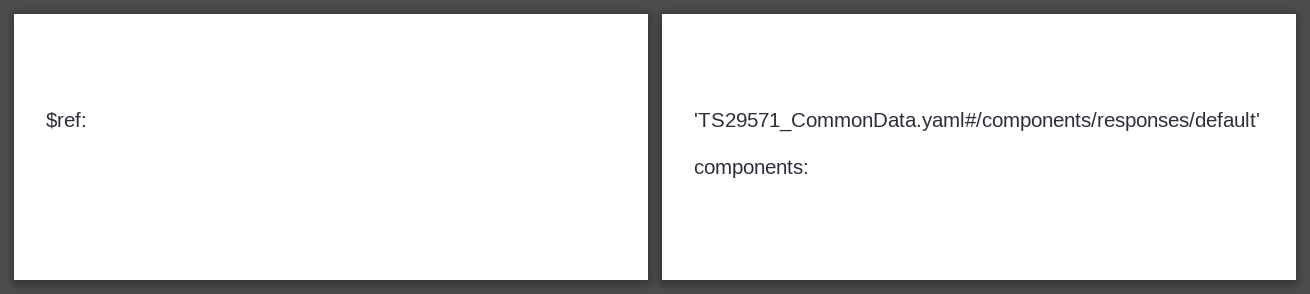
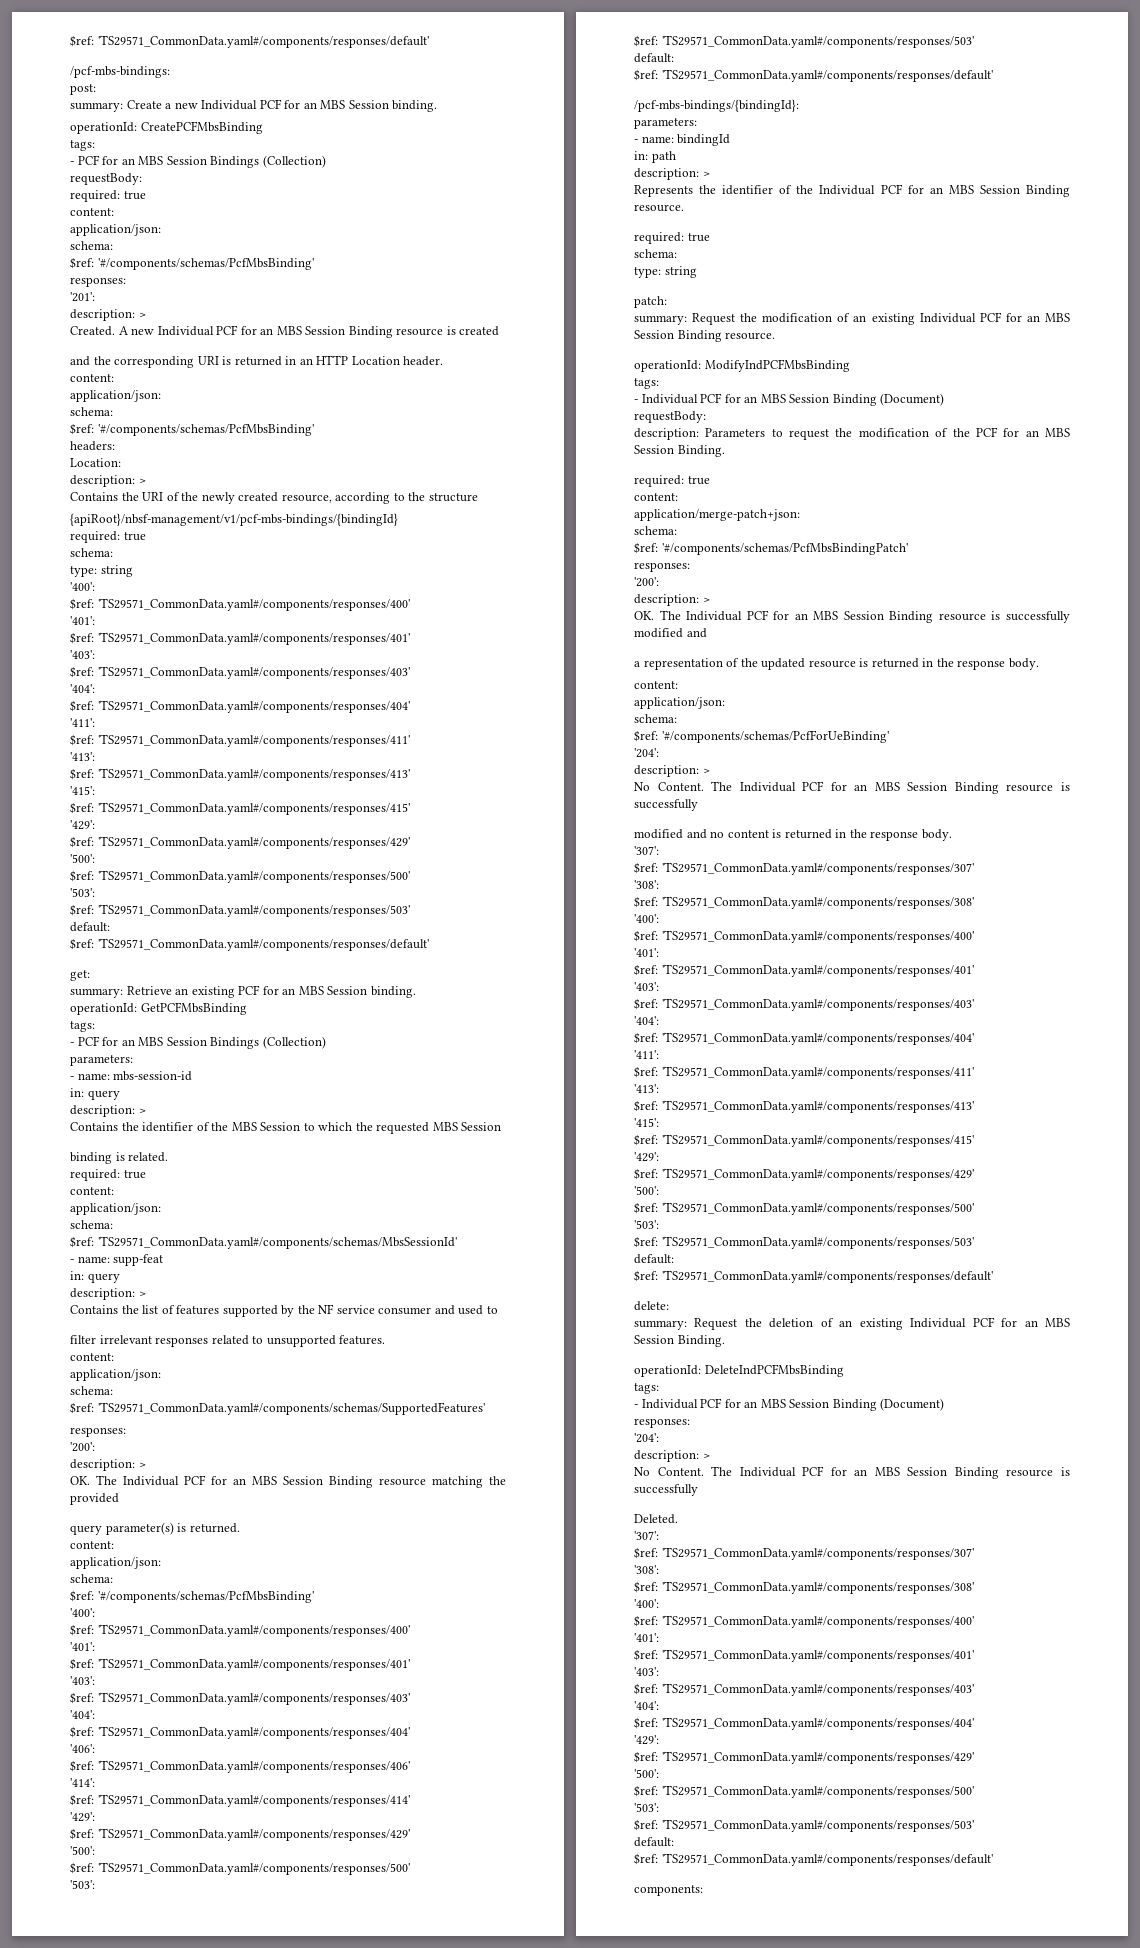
[46,112,1260,132] $ref: 'TS29571_CommonData.yaml#/components/responses/default' -> [70,35,429,48] [70,66,170,78] [70,84,96,95] [70,99,438,112] [70,121,263,134] [70,140,95,151] [70,155,326,168] [70,173,142,185] [70,190,146,202] [70,208,114,216] [70,224,161,236] [70,241,113,250] [70,257,314,270] [70,277,126,287] [70,292,95,302] [70,309,146,321] [70,325,500,338] [70,355,444,368] [70,374,114,382] [70,390,161,402] [70,407,113,416] [70,423,314,436] [70,441,115,451] [70,458,121,467] [70,475,146,487] [70,492,478,504] [70,513,398,526] [70,531,146,543] [70,548,113,557] [70,565,133,577] [70,582,95,591] [70,598,410,611] [70,616,95,625] [70,632,410,645] [70,650,95,659] [70,666,410,679] [70,684,95,693] [70,700,410,713] [70,718,95,727] [70,734,410,747] [70,752,95,761] [70,768,410,781] [70,786,95,795] [70,802,410,815] [70,820,95,830] [70,836,410,849] [70,854,95,863] [70,870,410,883] [70,888,95,897] [70,904,410,917] [70,922,110,932] [70,938,429,951] [70,970,90,981] [70,985,416,998] [70,1002,247,1015] [70,1021,95,1032] [70,1036,326,1049] [70,1055,133,1066] [70,1071,193,1081] [70,1088,120,1100] [70,1105,146,1117] [70,1122,502,1134] [70,1152,169,1164] [70,1169,146,1181] [70,1187,114,1195] [70,1203,161,1215] [70,1220,113,1229] [70,1236,457,1249] [70,1254,164,1266] [70,1271,120,1283] [70,1288,146,1300] [70,1304,498,1317] [70,1335,386,1347] [70,1353,114,1361] [70,1369,161,1381] [70,1386,113,1395] [70,1402,485,1415] [70,1427,126,1437] [70,1442,95,1452] [70,1459,146,1471] [70,1475,506,1488] [70,1493,119,1505] [70,1522,240,1535] [70,1541,114,1549] [70,1557,161,1569] [70,1574,113,1583] [70,1590,314,1603] [70,1608,95,1617] [70,1624,410,1637] [70,1642,95,1651] [70,1658,410,1671] [70,1676,95,1685] [70,1692,410,1705] [70,1710,95,1719] [70,1726,410,1739] [70,1744,95,1753] [70,1760,410,1773] [70,1778,95,1787] [70,1794,410,1807] [70,1812,95,1822] [70,1828,410,1841] [70,1846,95,1855] [70,1862,410,1875] [70,1880,95,1889] [634,35,974,48] [634,53,674,63] [634,69,993,82] [634,99,799,112] [634,118,697,129] [634,134,731,146] [634,151,676,163] [634,168,710,180] [634,184,1070,197] [634,204,684,212] [634,232,710,244] [634,249,677,258] [634,266,697,278] [634,296,667,308] [634,312,1070,325] [634,330,776,342] [634,359,850,372] [634,378,659,389] [634,393,945,406] [634,411,706,423] [634,427,1070,440] [634,445,725,457] [634,475,710,487] [634,493,678,501] [634,509,800,521] [634,526,677,535] [634,542,908,555] [634,562,690,572] [634,577,659,587] [634,594,710,606] [634,610,1070,623] [634,628,707,638] [634,658,1039,670] [634,681,678,689] [634,697,725,709] [634,714,677,723] [634,730,889,743] [634,748,659,758] [634,765,710,777] [634,781,1070,794] [634,799,698,811] [634,829,952,841] [634,846,659,855] [634,862,974,875] [634,880,659,889] [634,896,974,909] [634,914,659,923] [634,930,974,943] [634,948,659,957] [634,964,974,977] [634,982,659,991] [634,998,974,1011] [634,1016,659,1025] [634,1032,974,1045] [634,1050,659,1059] [634,1066,974,1079] [634,1084,659,1093] [634,1100,974,1113] [634,1118,659,1127] [634,1134,974,1147] [634,1152,659,1162] [634,1168,974,1181] [634,1186,659,1195] [634,1202,974,1215] [634,1220,659,1229] [634,1236,974,1249] [634,1254,674,1264] [634,1270,993,1283] [634,1301,669,1311] [634,1317,1070,1330] [634,1335,725,1347] [634,1364,844,1377] [634,1383,659,1394] [634,1398,945,1411] [634,1418,690,1428] [634,1433,659,1443] [634,1450,710,1462] [634,1466,1070,1479] [634,1484,698,1496] [634,1514,678,1524] [634,1531,659,1540] [634,1547,974,1560] [634,1565,659,1574] [634,1581,974,1594] [634,1599,659,1608] [634,1615,974,1628] [634,1633,659,1642] [634,1649,974,1662] [634,1667,659,1676] [634,1683,974,1696] [634,1701,659,1710] [634,1717,974,1730] [634,1735,659,1745] [634,1751,974,1764] [634,1769,659,1778] [634,1785,974,1798] [634,1803,659,1812] [634,1819,974,1832] [634,1837,674,1847] [634,1853,993,1866] $ref: 'TS29571_CommonData.yaml#/components/responses/default' // /pcf-mbs-bindings: // post: // summary: Create a new Individual PCF for an MBS Session binding. // operationId: CreatePCFMbsBinding // tags: // - PCF for an MBS Session Bindings (Collection) // requestBody: // required: true // content: // application/json: // schema: // $ref: '#/components/schemas/PcfMbsBinding' // responses: // '201': // description: > // Created. A new Individual PCF for an MBS Session Binding resource is created // and the corresponding URI is returned in an HTTP Location header. // content: // application/json: // schema: // $ref: '#/components/schemas/PcfMbsBinding' // headers: // Location: // description: > // Contains the URI of the newly created resource, according to the structure // {apiRoot}/nbsf-management/v1/pcf-mbs-bindings/{bindingId} // required: true // schema: // type: string // '400': // $ref: 'TS29571_CommonData.yaml#/components/responses/400' // '401': // $ref: 'TS29571_CommonData.yaml#/components/responses/401' // '403': // $ref: 'TS29571_CommonData.yaml#/components/responses/403' // '404': // $ref: 'TS29571_CommonData.yaml#/components/responses/404' // '411': // $ref: 'TS29571_CommonData.yaml#/components/responses/411' // '413': // $ref: 'TS29571_CommonData.yaml#/components/responses/413' // '415': // $ref: 'TS29571_CommonData.yaml#/components/responses/415' // '429': // $ref: 'TS29571_CommonData.yaml#/components/responses/429' // '500': // $ref: 'TS29571_CommonData.yaml#/components/responses/500' // '503': // $ref: 'TS29571_CommonData.yaml#/components/responses/503' // default: // $ref: 'TS29571_CommonData.yaml#/components/responses/default' // get: // summary: Retrieve an existing PCF for an MBS Session binding. // operationId: GetPCFMbsBinding // tags: // - PCF for an MBS Session Bindings (Collection) // parameters: // - name: mbs-session-id // in: query // description: > // Contains the identifier of the MBS Session to which the requested MBS Session // binding is related. // required: true // content: // application/json: // schema: // $ref: 'TS29571_CommonData.yaml#/components/schemas/MbsSessionId' // - name: supp-feat // in: query // description: > // Contains the list of features supported by the NF service consumer and used to // filter irrelevant responses related to unsupported features. // content: // application/json: // schema: // $ref: 'TS29571_CommonData.yaml#/components/schemas/SupportedFeatures' // responses: // '200': // description: > // OK. The Individual PCF for an MBS Session Binding resource matching the provided // query parameter(s) is returned. // content: // application/json: // schema: // $ref: '#/components/schemas/PcfMbsBinding' // '400': // $ref: 'TS29571_CommonData.yaml#/components/responses/400' // '401': // $ref: 'TS29571_CommonData.yaml#/components/responses/401' // '403': // $ref: 'TS29571_CommonData.yaml#/components/responses/403' // '404': // $ref: 'TS29571_CommonData.yaml#/components/responses/404' // '406': // $ref: 'TS29571_CommonData.yaml#/components/responses/406' // '414': // $ref: 'TS29571_CommonData.yaml#/components/responses/414' // '429': // $ref: 'TS29571_CommonData.yaml#/components/responses/429' // '500': // $ref: 'TS29571_CommonData.yaml#/components/responses/500' // '503': // $ref: 'TS29571_CommonData.yaml#/components/responses/503' // default: // $ref: 'TS29571_CommonData.yaml#/components/responses/default' // /pcf-mbs-bindings/{bindingId}: // parameters: // - name: bindingId // in: path // description: > // Represents the identifier of the Individual PCF for an MBS Session Binding resource. // required: true // schema: // type: string // patch: // summary: Request the modification of an existing Individual PCF for an MBS Session Binding resource. // operationId: ModifyIndPCFMbsBinding // tags: // - Individual PCF for an MBS Session Binding (Document) // requestBody: // description: Parameters to request the modification of the PCF for an MBS Session Binding. // required: true // content: // application/merge-patch+json: // schema: // $ref: '#/components/schemas/PcfMbsBindingPatch' // responses: // '200': // description: > // OK. The Individual PCF for an MBS Session Binding resource is successfully modified and // a representation of the updated resource is returned in the response body. // content: // application/json: // schema: // $ref: '#/components/schemas/PcfForUeBinding' // '204': // description: > // No Content. The Individual PCF for an MBS Session Binding resource is successfully // modified and no content is returned in the response body. // '307': // $ref: 'TS29571_CommonData.yaml#/components/responses/307' // '308': // $ref: 'TS29571_CommonData.yaml#/components/responses/308' // '400': // $ref: 'TS29571_CommonData.yaml#/components/responses/400' // '401': // $ref: 'TS29571_CommonData.yaml#/components/responses/401' // '403': // $ref: 'TS29571_CommonData.yaml#/components/responses/403' // '404': // $ref: 'TS29571_CommonData.yaml#/components/responses/404' // '411': // $ref: 'TS29571_CommonData.yaml#/components/responses/411' // '413': // $ref: 'TS29571_CommonData.yaml#/components/responses/413' // '415': // $ref: 'TS29571_CommonData.yaml#/components/responses/415' // '429': // $ref: 'TS29571_CommonData.yaml#/components/responses/429' // '500': // $ref: 'TS29571_CommonData.yaml#/components/responses/500' // '503': // $ref: 'TS29571_CommonData.yaml#/components/responses/503' // default: // $ref: 'TS29571_CommonData.yaml#/components/responses/default' // delete: // summary: Request the deletion of an existing Individual PCF for an MBS Session Binding. // operationId: DeleteIndPCFMbsBinding // tags: // - Individual PCF for an MBS Session Binding (Document) // responses: // '204': // description: > // No Content. The Individual PCF for an MBS Session Binding resource is successfully // Deleted. // '307': // $ref: 'TS29571_CommonData.yaml#/components/responses/307' // '308': // $ref: 'TS29571_CommonData.yaml#/components/responses/308' // '400': // $ref: 'TS29571_CommonData.yaml#/components/responses/400' // '401': // $ref: 'TS29571_CommonData.yaml#/components/responses/401' // '403': // $ref: 'TS29571_CommonData.yaml#/components/responses/403' // '404': // $ref: 'TS29571_CommonData.yaml#/components/responses/404' // '429': // $ref: 'TS29571_CommonData.yaml#/components/responses/429' // '500': // $ref: 'TS29571_CommonData.yaml#/components/responses/500' // '503': // $ref: 'TS29571_CommonData.yaml#/components/responses/503' // default: // $ref: 'TS29571_CommonData.yaml#/components/responses/default'

